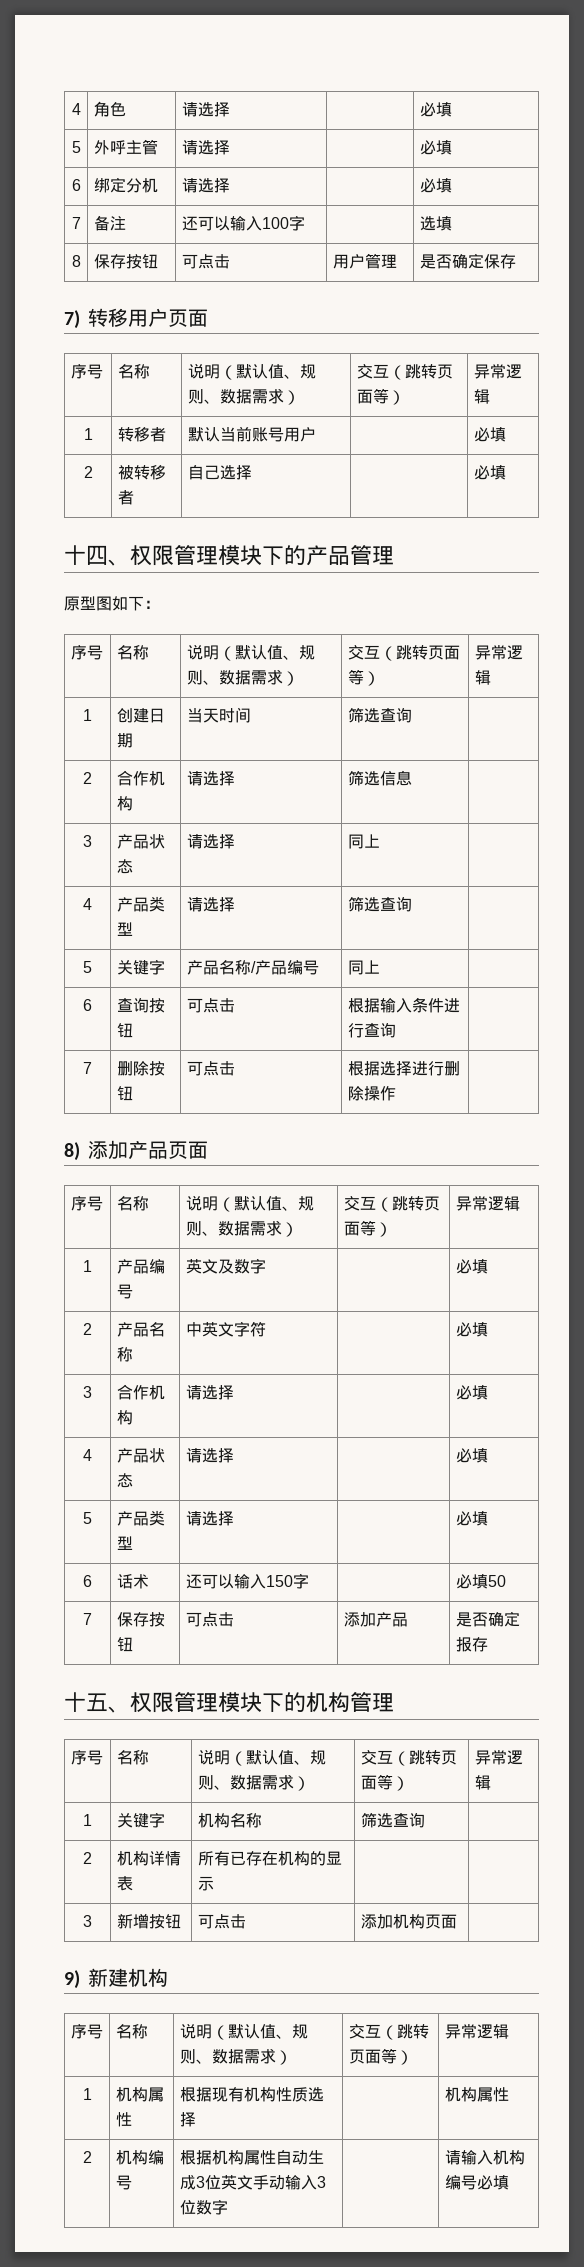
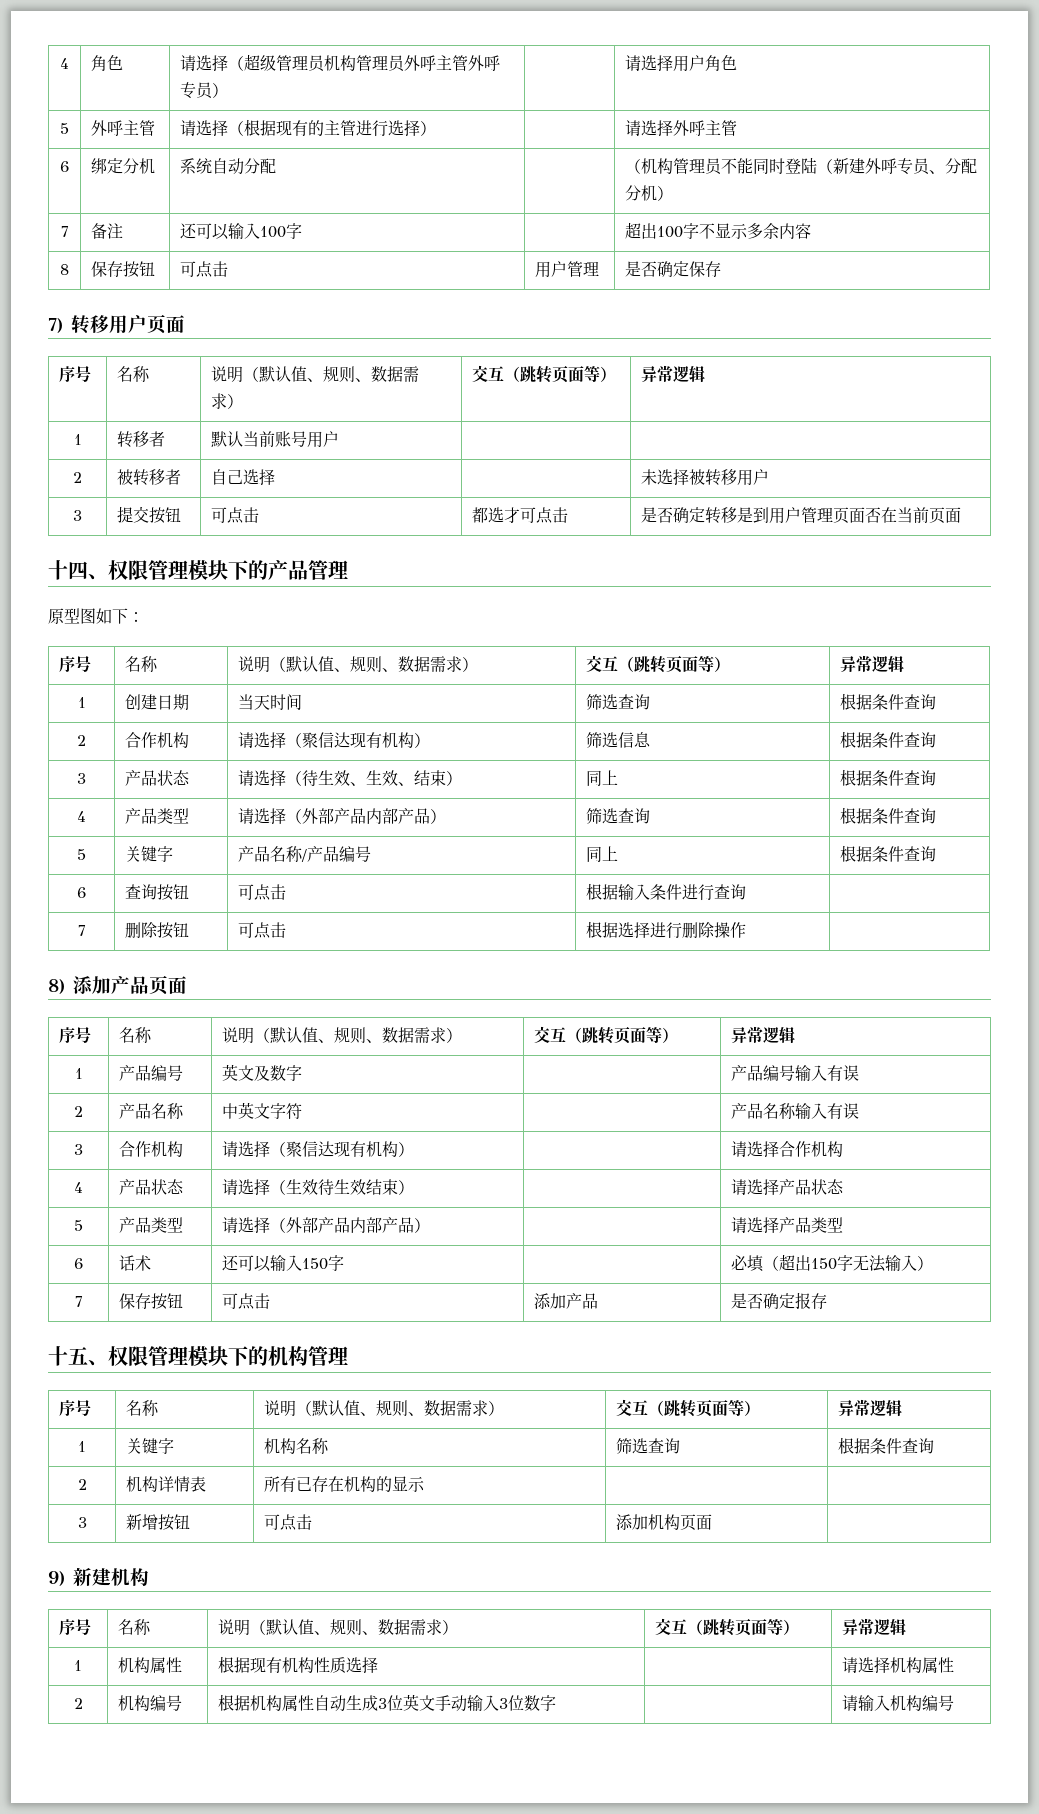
[419,102,452,117] | | 必填 -> [228,54,501,72] [180,82,229,99] [625,55,738,72] （超级管理员机构管理员外呼主管外呼专员） | | 请选择用户角色
[419,140,452,155] [71,179,81,191] [93,177,158,193] [181,178,230,193] [419,178,452,193] | | 必填 // 6 | 绑定分机 | 请选择 | | 必填 -> [228,119,437,137] [625,120,738,136] [60,161,69,172] [91,158,156,174] [180,158,277,175] [625,157,978,175] [625,185,674,201] （根据现有的主管进行选择） | | 请选择外呼主管 // 6 | 绑定分机 | 系统自动分配 | | （机构管理员不能同时登陆（新建外呼专员、分配分机）
[419,216,452,231] 选填 -> [625,222,812,239] 超出100字不显示多余内容
[473,427,506,442] 必填 -> (340, 439) none
[473,465,506,480] 必填 -> [641,469,770,486] [73,510,82,521] [117,506,182,524] [211,507,260,524] [472,507,569,524] [641,507,962,524] 未选择被转移用户 // 3 | 提交按钮 | 可点击 | 都选才可点击 | 是否确定转移是到用户管理页面否在当前页面
(412, 715) none -> [840,693,937,710] 根据条件查询
(235, 778) none -> [286,732,431,748] （聚信达现有机构）
(412, 778) none -> [840,731,937,748] 根据条件查询
[347,834,380,849] | 同上 | -> [286,770,463,786] [586,770,619,786] [840,769,937,786] （待生效、生效、结束） | 同上 | 根据条件查询
[347,896,412,912] | 筛选查询 | -> [286,808,447,824] [586,808,651,824] [840,807,937,824] （外部产品内部产品） | 筛选查询 | 根据条件查询
(380, 967) none -> [840,845,937,862] 根据条件查询
[455,1259,488,1274] 必填 -> [731,1065,860,1081] 产品编号输入有误
[455,1322,488,1337] 必填 -> [731,1103,860,1119] 产品名称输入有误
[455,1385,488,1400] | | 必填 -> [270,1141,415,1157] [731,1141,844,1157] （聚信达现有机构） | | 请选择合作机构
[455,1448,488,1463] | | 必填 -> [270,1179,415,1195] [731,1179,845,1195] （生效待生效结束） | | 请选择产品状态
[455,1511,488,1526] | | 必填 -> [270,1217,431,1233] [731,1217,844,1233] （外部产品内部产品） | | 请选择产品类型
[487,1575,506,1587] 50 -> [763,1254,934,1272] （超出150字无法输入）
(425, 1820) none -> [838,1437,935,1454] 根据条件查询
(196, 2119) none -> [842,1657,891,1673] 请选择
[476,2175,509,2190] 必填 -> (955, 1703) none

